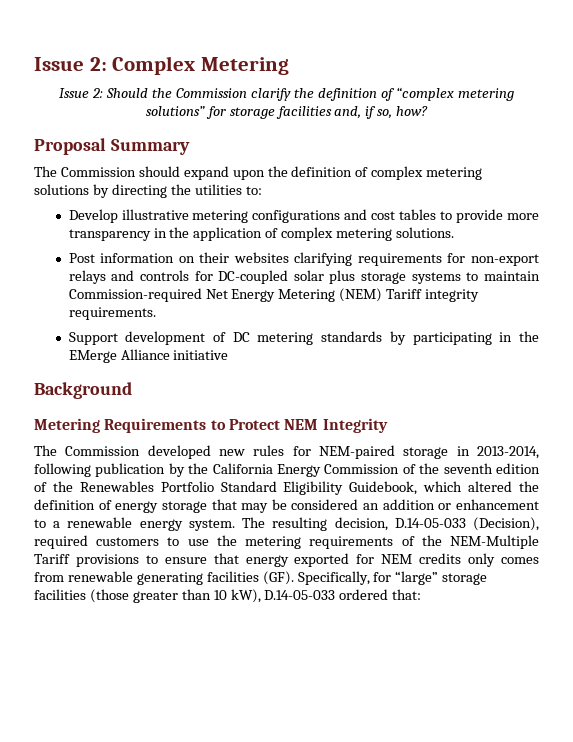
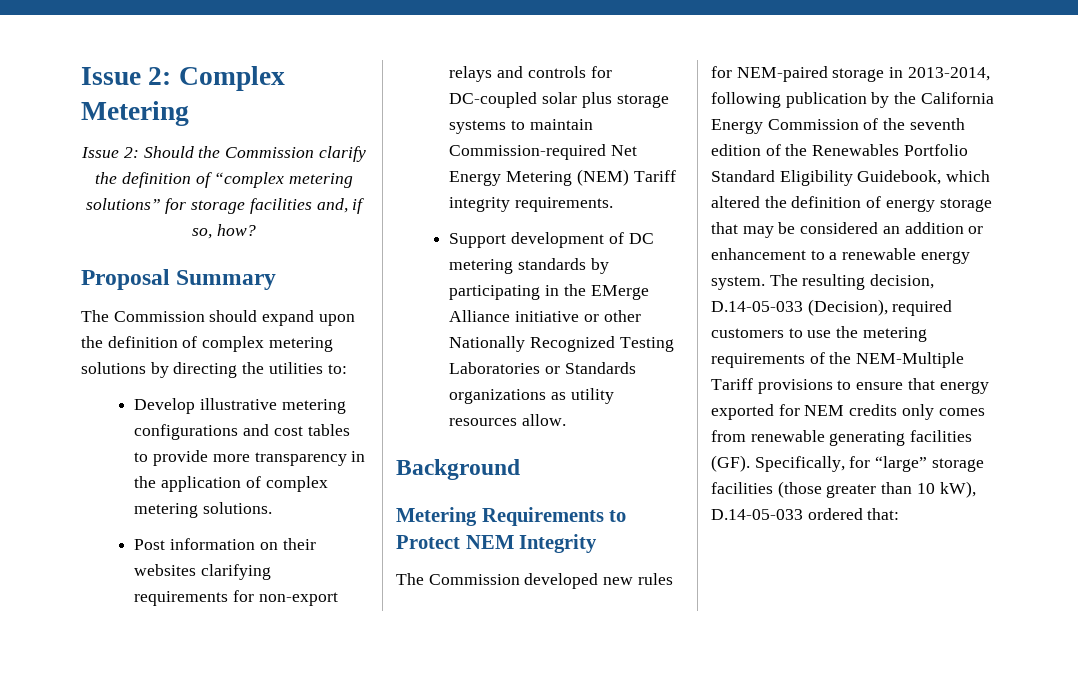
(229, 355) none -> [583,310,641,322] [449,336,674,352] [449,362,636,374] [449,388,614,404] [449,414,567,426] or other Nationally Recognized Testing Laboratories or Standards organizations as utility resources allow.

